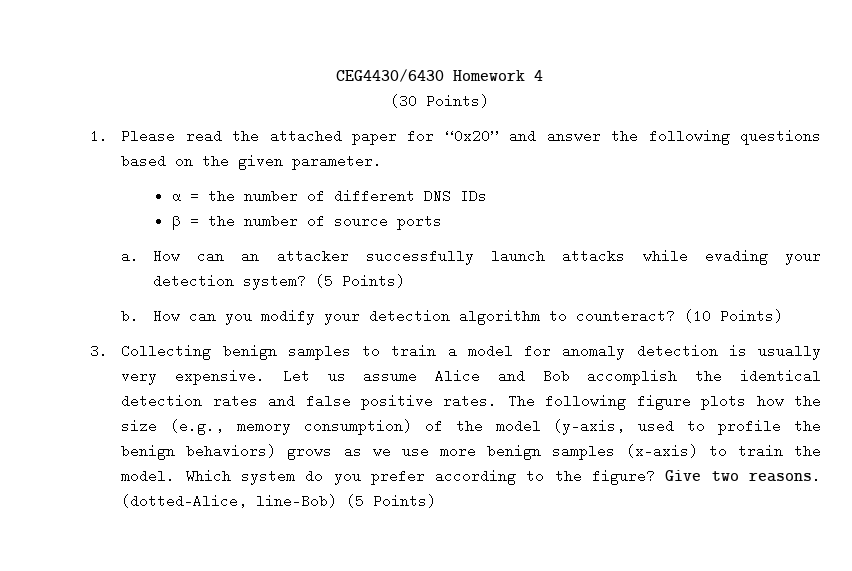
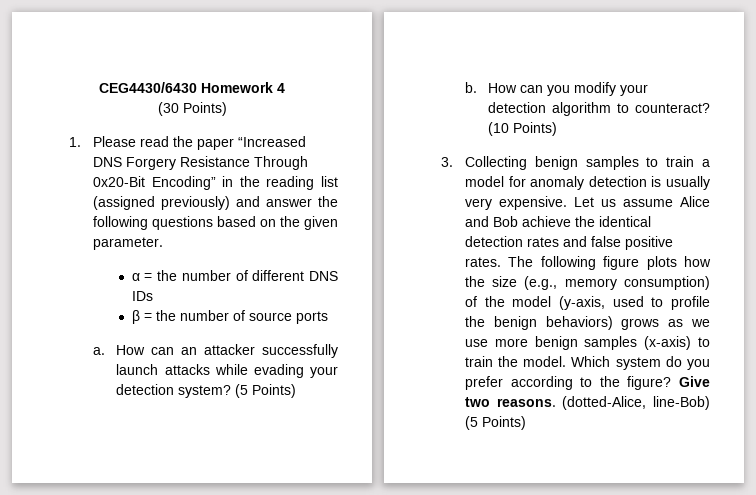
[269,129,499,145] attached paper for “0x20” -> [196,136,306,150] [92,156,308,170] [92,176,339,190] [92,196,230,210] paper “Increased DNS Forgery Resistance Through 0x20-Bit Encoding” in the reading list (assigned previously)
[587,369,678,385] accomplish -> [521,216,571,227] achieve

